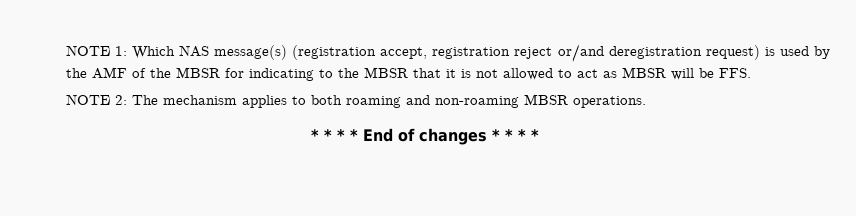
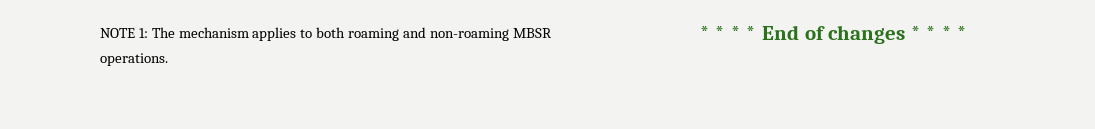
[131,44,830,62] [65,67,751,81] [65,94,127,105] Which NAS message(s) (registration accept, registration reject or/and deregistration request) is used by the AMF of the MBSR for indicating to the MBSR that it is not allowed to act as MBSR will be FFS. // NOTE 2: -> (148, 33) none

